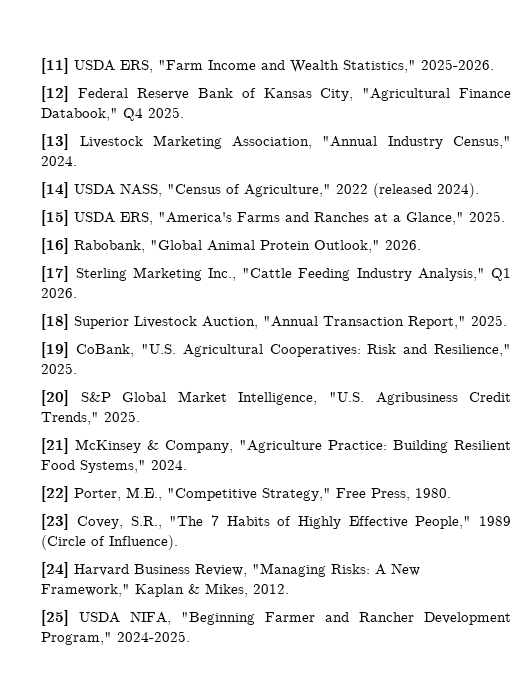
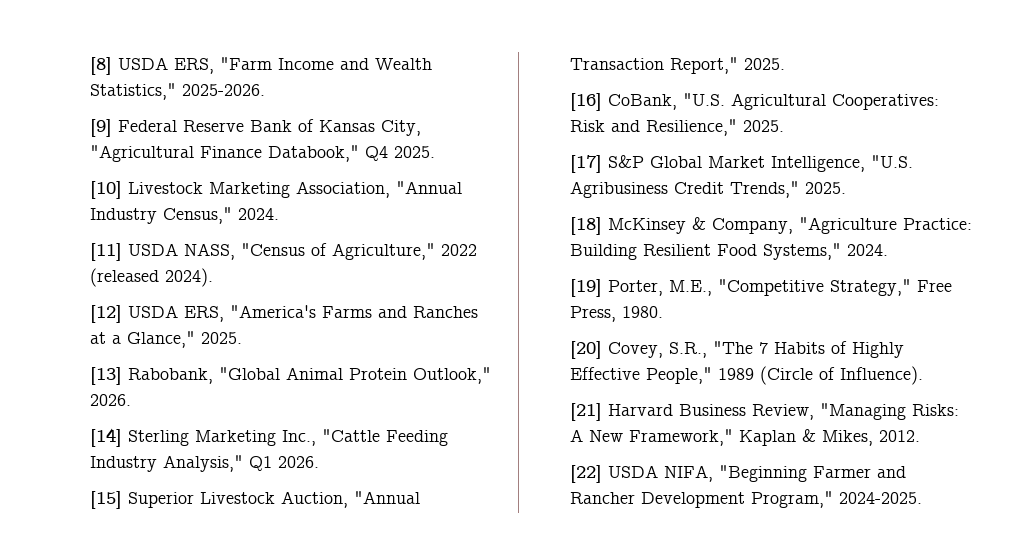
[41,58,70,74] [11] -> [89,57,112,75] [8]
[41,86,70,102] [12] -> [89,119,112,137] [9]
[41,134,70,150] [13] -> [89,181,122,199] [10]
[41,182,70,198] [14] -> [89,243,122,261] [11]
[41,210,70,226] [15] -> [89,305,122,323] [12]
[41,238,70,254] [16] -> [89,367,122,385] [13]
[41,266,70,282] [17] -> [89,428,122,447] [14]
[41,314,70,330] [18] -> [89,491,122,509] [15]
[41,342,70,358] [19] -> [569,93,602,111] [16]
[41,390,70,406] [20] -> [569,155,602,173] [17]
[41,438,70,454] [21] -> [569,217,602,235] [18]
[41,486,70,502] [22] -> [569,279,602,297] [19]
[41,514,70,530] [23] -> [569,341,602,359] [20]
[41,562,70,578] [24] -> [569,403,602,421] [21]
[41,610,70,626] [25] -> [569,465,602,483] [22]

